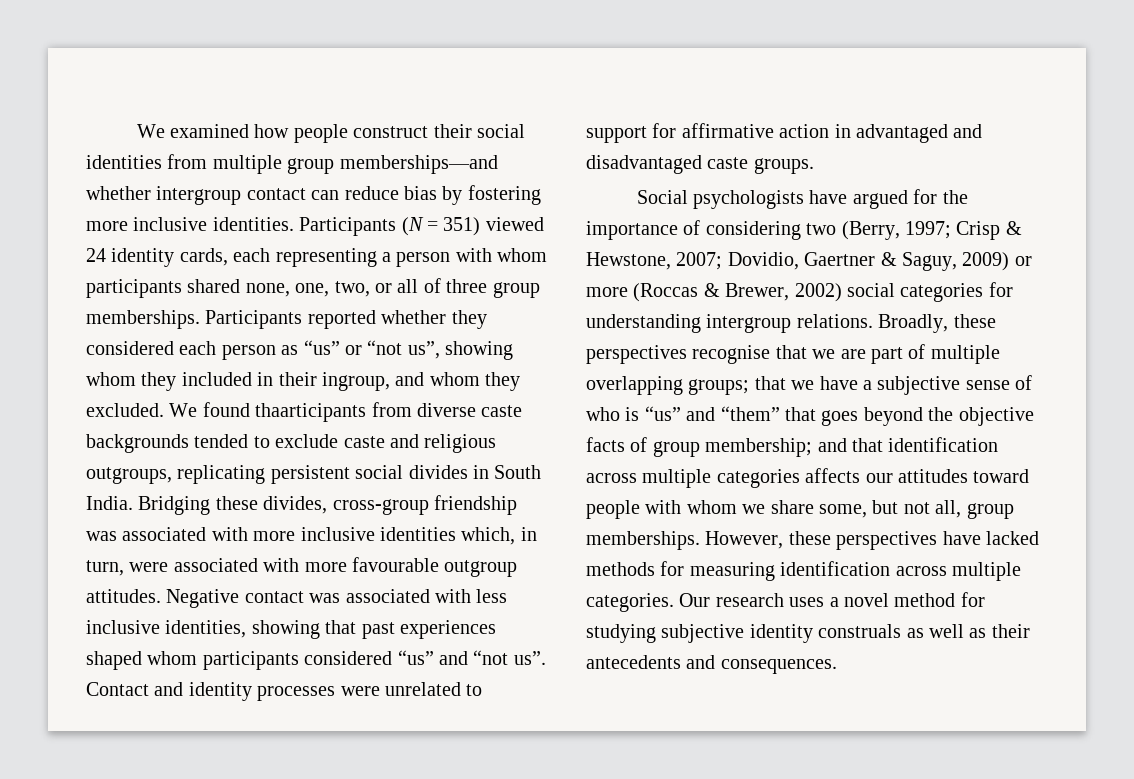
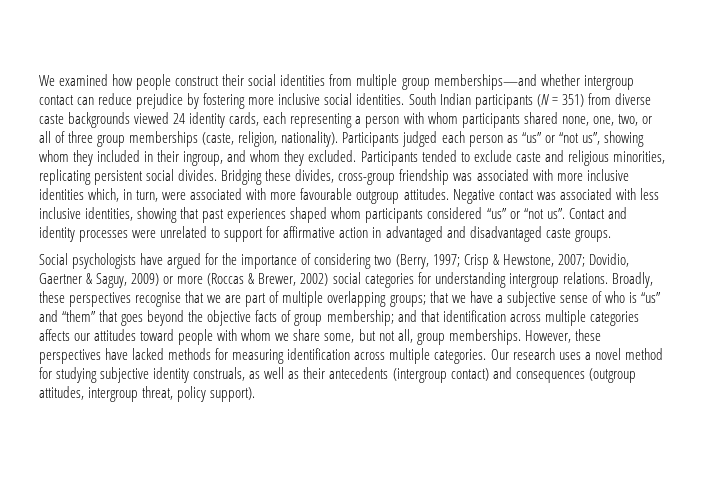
[404,186,437,200] bias -> [136,93,184,109] prejudice
[212,217,481,236] identities. Participants (N = 351) -> [324,93,651,109] [39,112,131,128] social identities. South Indian participants (N = 351) from diverse caste backgrounds
[86,310,487,329] [86,341,174,355] memberships. Participants reported whether they considered -> [129,131,438,147] memberships (caste, religion, nationality). Participants judged
[169,402,523,422] [86,434,189,453] We found thaarticipants from diverse caste backgrounds -> [360,151,418,166] Participants
[86,467,172,484] outgroups, -> [612,151,665,164] minorities,
[408,465,542,479] [86,496,133,510] divides in South India. -> [178,169,218,181] divides.
[439,651,468,665] and -> [509,211,520,219] or
[818,624,902,638] construals -> [193,367,246,381] construals,
[686,655,837,674] and consequences. -> [392,367,636,383] [39,386,256,402] (intergroup contact) and consequences (outgroup attitudes, intergroup threat, policy support).

